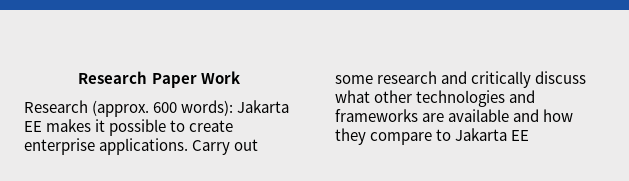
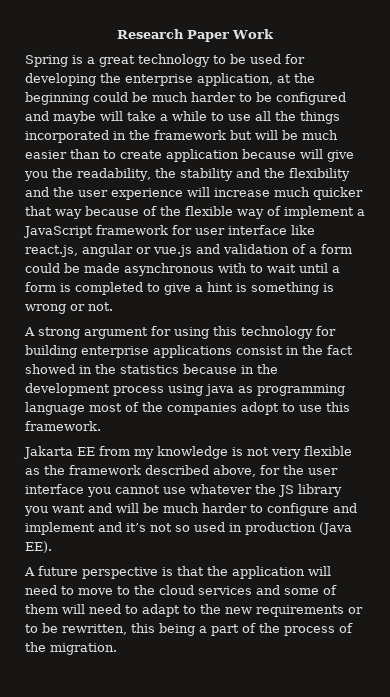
[24,100,290,117] [24,119,234,136] [24,138,259,155] [335,71,587,88] [335,90,536,107] [335,109,574,122] [335,128,530,145] Research (approx. 600 words): Jakarta EE makes it possible to create enterprise applications. Carry out some research and critically discuss what other technologies and frameworks are available and how they compare to Jakarta EE -> [25,54,305,67] [25,73,315,86] [25,92,346,105] [25,111,340,124] [25,130,338,143] [25,149,354,162] [24,168,350,181] [25,187,363,200] [25,206,365,219] [23,225,315,238] [25,244,352,257] [25,263,340,276] [25,282,334,295] [25,302,113,314] [24,326,336,339] [25,345,353,358] [25,364,278,374] [25,383,345,396] [25,402,350,415] [25,421,101,431] [23,446,352,459] [25,465,338,477] [25,484,342,497] [24,503,357,516] [25,522,352,535] [25,541,52,553] [24,566,331,579] [25,585,337,595] [25,604,363,617] [25,623,353,636] [25,642,117,655] Spring is a great technology to be used for developing the enterprise application, at the beginning could be much harder to be configured and maybe will take a while to use all the things incorporated in the framework but will be much easier than to create application because will give you the readability, the stability and the flexibility and the user experience will increase much quicker that way because of the flexible way of implement a JavaScript framework for user interface like react.js, angular or vue.js and validation of a form could be made asynchronous with to wait until a form is completed to give a hint is something is wrong or not. // A strong argument for using this technology for building enterprise applications consist in the fact showed in the statistics because in the development process using java as programming language most of the companies adopt to use this framework. // Jakarta EE from my knowledge is not very flexible as the framework described above, for the user interface you cannot use whatever the JS library you want and will be much harder to configure and implement and it’s not so used in production (Java EE). // A future perspective is that the application will need to move to the cloud services and some of them will need to adapt to the new requirements or to be rewritten, this being a part of the process of the migration.

